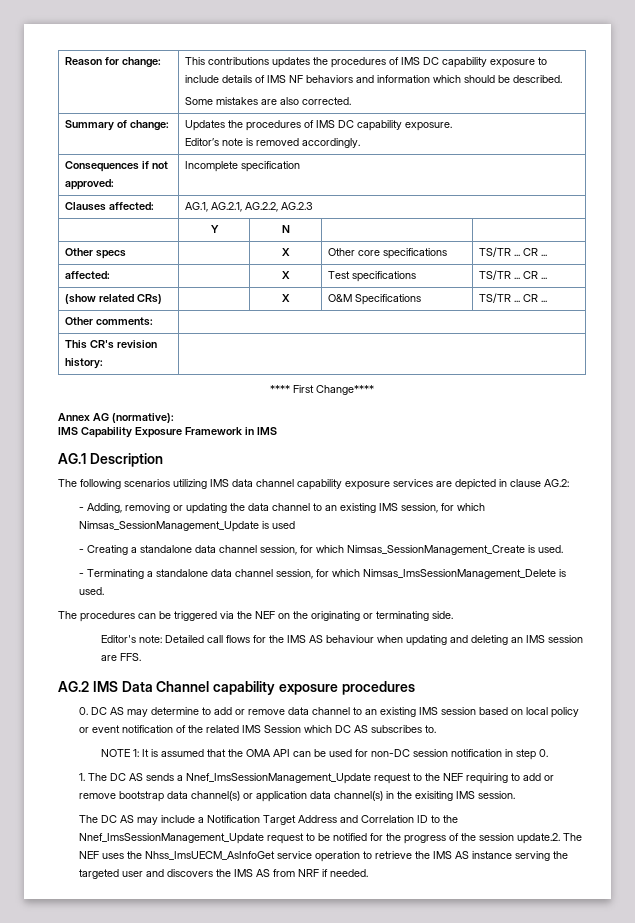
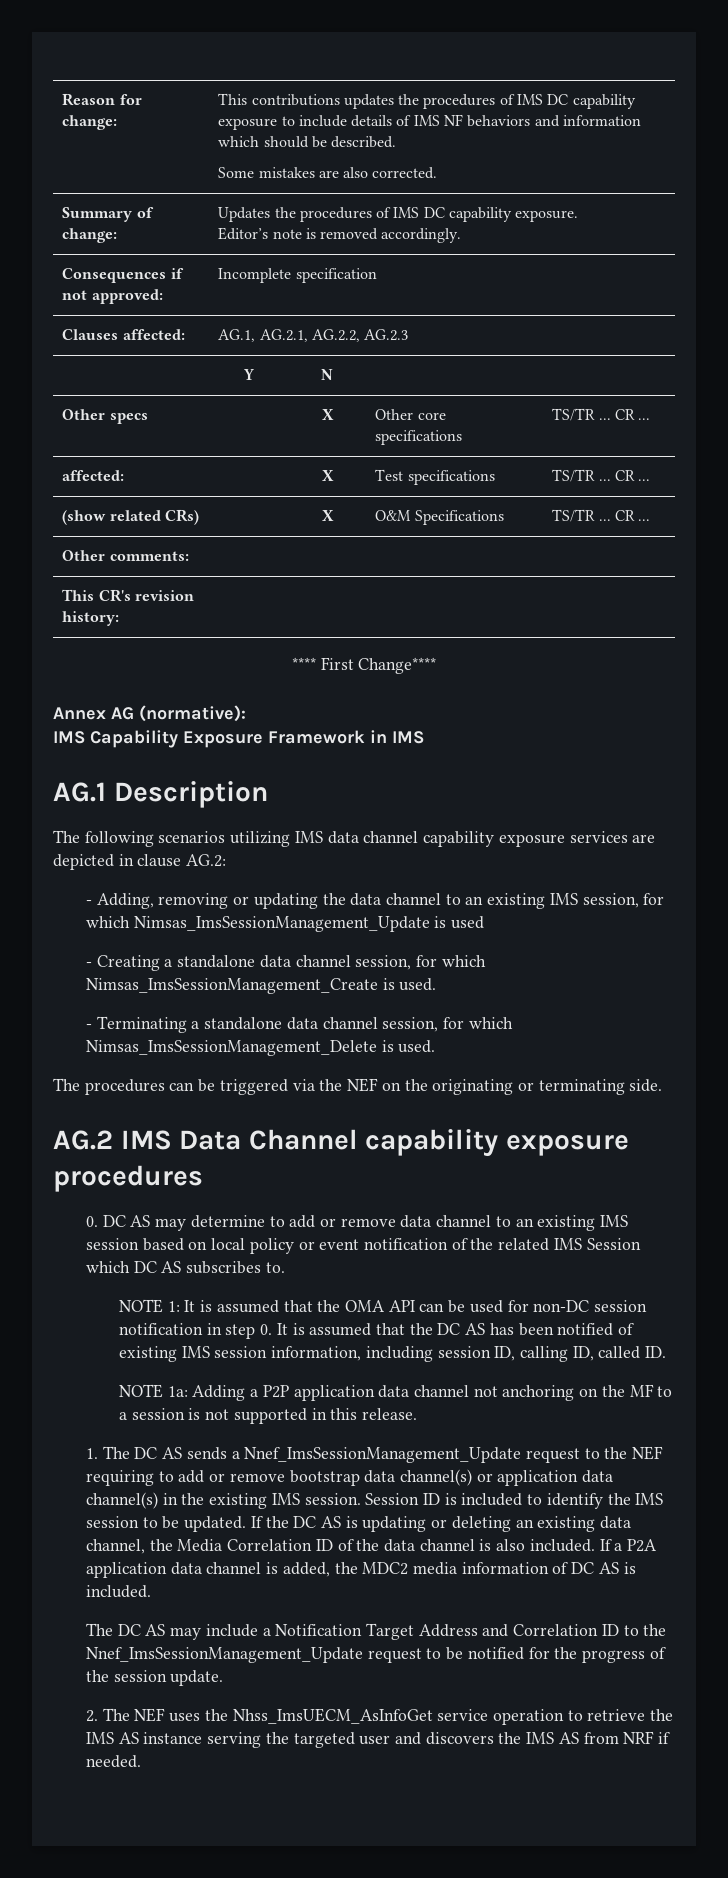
[79,521,260,532] Nimsas_SessionManagement_Update -> [133,916,430,932] Nimsas_ImsSessionManagement_Update
[347,545,526,555] Nimsas_SessionManagement_Create -> [85,978,378,994] Nimsas_ImsSessionManagement_Create
[100,635,583,646] [100,653,141,661] // Editor's note: Detailed call flows for the IMS AS behaviour when updating and deleting an IMS session are FFS. -> (663, 1085) none
(548, 753) none -> [276,1323,635,1336] [118,1346,667,1362] [118,1384,673,1401] [118,1408,417,1424] It is assumed that the DC AS has been notified of existing IMS session information, including session ID, calling ID, called ID. // NOTE 1a: Adding a P2P application data channel not anchoring on the MF to a session is not supported in this release.
[415,791,454,801] exisiting -> [209,1493,268,1509] existing
(516, 795) none -> [365,1493,664,1509] [85,1516,632,1532] [85,1539,658,1554] [85,1562,636,1578] [85,1585,151,1598] Session ID is included to identify the IMS session to be updated. If the DC AS is updating or deleting an existing data channel, the Media Correlation ID of the data channel is also included. If a P2A application data channel is added, the MDC2 media information of DC AS is included.
[517,833,561,844] update.2. -> [170,1670,224,1686] [85,1710,98,1722] update. // 2.

